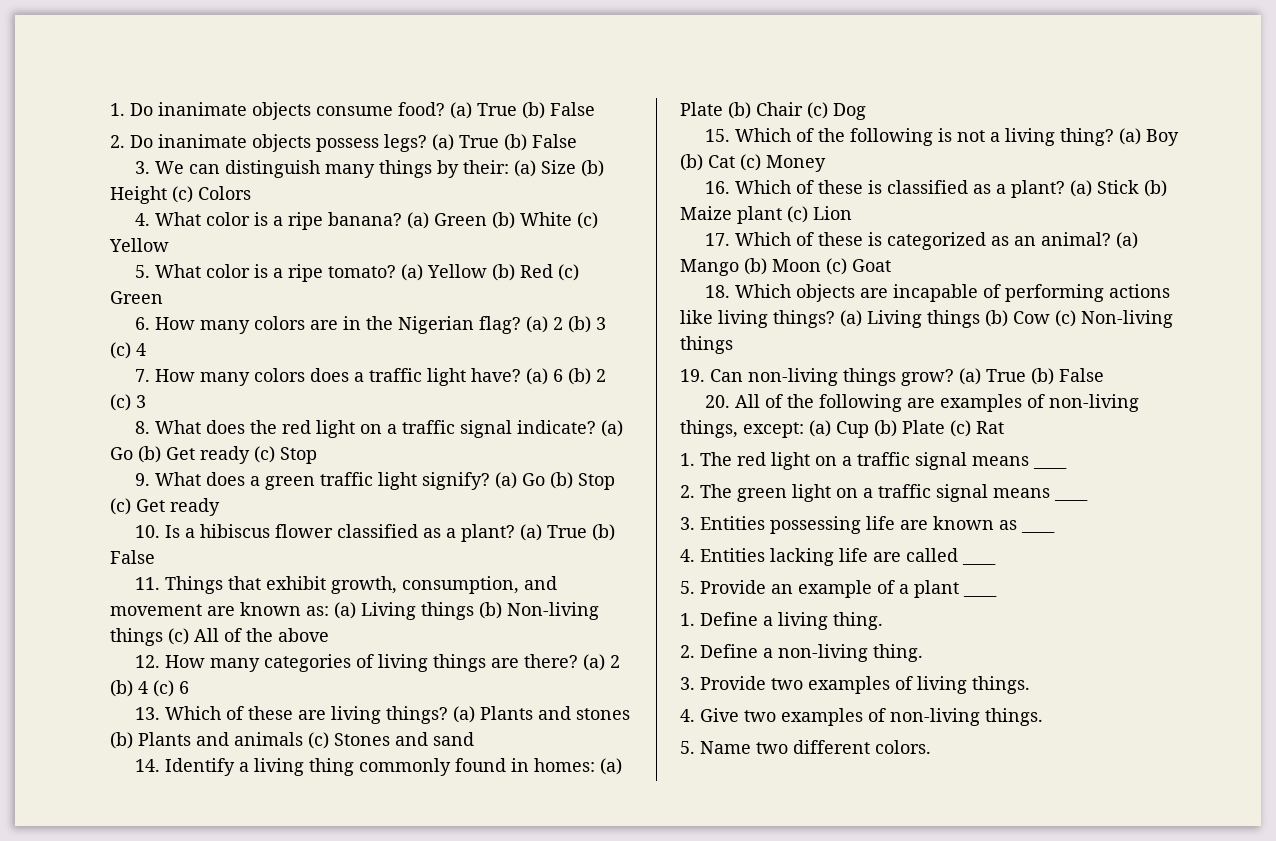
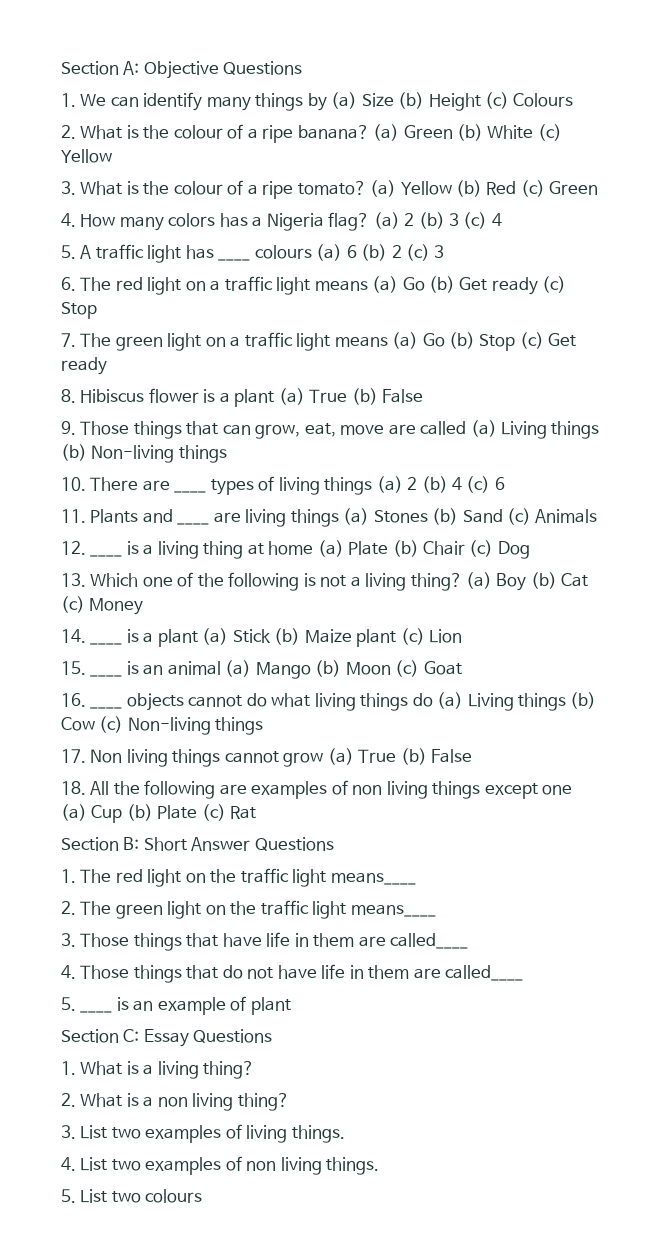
[110,102,595,120] [110,134,577,152] [135,161,151,174] 1. Do inanimate objects consume food? (a) True (b) False // 2. Do inanimate objects possess legs? (a) True (b) False // 3. -> [61,61,303,79] [61,93,76,107] Section A: Objective Questions // 1.
[225,160,321,178] distinguish -> [143,92,203,111] identify
[463,160,510,174] their: -> (327, 102) none
[198,186,251,200] [135,212,269,226] Colors // 4. What color is -> [513,93,574,107] [61,124,244,139] Colours // 2. What is the colour of
[135,264,269,278] 5. What color is -> [61,180,244,195] 3. What is the colour of
[135,316,475,334] 6. How many colors are in the Nigerian -> [61,213,324,231] 4. How many colors has a Nigeria
[135,368,522,386] 7. How many colors does a traffic light have? -> [61,244,312,263] 5. A traffic light has ____ colours
[135,420,597,438] 8. What does the red light on a traffic signal indicate? -> [61,276,368,295] 6. The red light on a traffic light means
[135,472,491,490] 9. What does a green traffic light signify? -> [61,332,388,351] 7. The green light on a traffic light means
[135,524,616,542] [110,550,155,564] [135,576,558,594] [110,602,329,616] 10. Is a hibiscus flower classified as a plant? (a) True (b) False // 11. Things that exhibit growth, consumption, and movement are known as: -> [61,388,424,407] [61,421,467,439] 8. Hibiscus flower is a plant (a) True (b) False // 9. Those things that can grow, eat, move are called
[168,628,329,645] [135,654,352,672] (c) All of the above // 12. How many categories -> [61,477,254,495] // 10. There are ____ types
[491,654,579,668] are there? -> (373, 486) none
[135,706,631,724] [110,732,474,749] [135,758,596,776] 13. Which of these are living things? (a) Plants and stones (b) Plants and animals (c) Stones and sand // 14. Identify a living thing commonly found in homes: -> [61,508,598,527] [61,541,314,559] 11. Plants and ____ are living things (a) Stones (b) Sand (c) Animals // 12. ____ is a living thing at home
[705,128,792,142] 15. Which -> [61,573,173,587] 13. Which one
[705,180,1066,198] 16. Which of these is classified as a plant? -> [61,629,198,647] 14. ____ is a plant
[705,232,1112,250] 17. Which of these is categorized as an animal? -> [61,661,221,677] 15. ____ is an animal
[705,284,1171,302] [680,310,835,328] 18. Which objects are incapable of performing actions like living things? -> [61,693,433,711] 16. ____ objects cannot do what living things do
[680,368,1104,386] [705,394,784,408] 19. Can non-living things grow? (a) True (b) False // 20. All of -> [61,748,473,767] [61,781,110,795] 17. Non living things cannot grow (a) True (b) False // 18. All
[1049,394,1140,412] [680,420,804,438] non-living things, except: -> [352,781,573,799] non living things except one
(1004, 427) none -> [61,837,334,851] // Section B: Short Answer Questions
[842,452,1029,470] [1033,466,1067,469] a traffic signal means ____ -> [210,868,416,887] the traffic light means____
[863,484,1050,502] [1054,498,1088,501] [680,516,1017,534] [1021,530,1055,533] [680,548,958,566] [962,562,996,565] [680,580,766,594] a traffic signal means ____ // 3. Entities possessing life are known as ____ // 4. Entities lacking life are called ____ // 5. Provide -> [230,900,436,919] [61,932,469,951] [61,964,524,983] [61,997,129,1013] the traffic light means____ // 3. Those things that have life in them are called____ // 4. Those things that do not have life in them are called____ // 5. ____ is
[899,580,997,598] [680,612,883,630] [680,644,923,662] [680,676,766,690] a plant ____ // 1. Define a living thing. // 2. Define a non-living thing. // 3. Provide -> [250,997,291,1015] [61,1029,273,1047] [61,1061,255,1079] [61,1093,289,1111] [61,1125,108,1139] plant // Section C: Essay Questions // 1. What is a living thing? // 2. What is a non living thing? // 3. List
[700,708,980,726] Give two examples of non-living -> [80,1156,322,1175] List two examples of non living
[700,740,931,754] Name two different colors. -> [80,1189,203,1203] List two colours

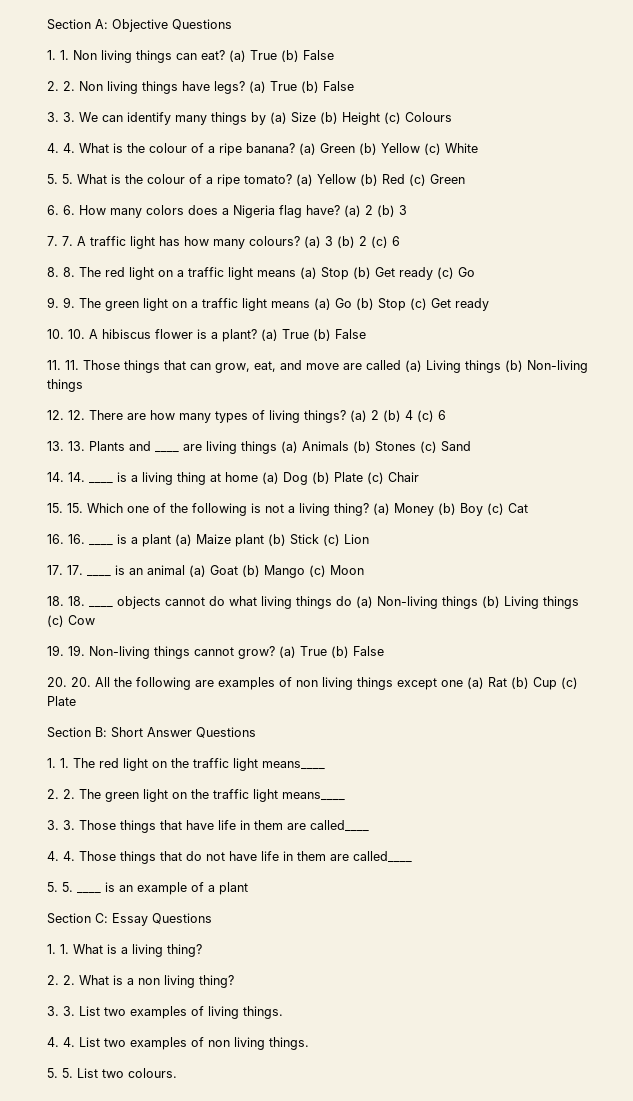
(76, 100) none -> [60,50,334,63] [47,81,354,94] [47,112,75,122] 1. Non living things can eat? (a) True (b) False // 2. 2. Non living things have legs? (a) True (b) False // 3. 3.
[61,125,76,139] 2. -> [47,143,75,153] 4. 4.
(483, 132) none -> [381,143,441,155] Yellow (c)
[537,124,562,141] [61,149,112,163] [61,181,76,195] (c) Yellow // 3. -> [47,174,73,184] // 5. 5.
[61,213,76,227] 4. -> [47,205,75,215] 6. 6.
[219,213,248,227] has -> [188,205,218,215] does
[328,212,370,231] flag? -> [279,205,340,218] flag have?
[463,212,502,229] [61,245,76,259] (c) 4 // 5. -> [47,236,73,246] // 7. 7.
[218,244,445,261] [61,277,76,291] ____ colours (a) 6 (b) 2 (c) 3 // 6. -> [184,236,400,249] [47,267,75,277] how many colours? (a) 3 (b) 2 (c) 6 // 8. 8.
[402,277,425,291] Go -> [321,267,349,280] Stop
[61,302,97,319] [61,333,76,347] Stop // 7. -> [458,267,475,277] [47,297,75,308] Go // 9. 9.
[61,389,145,403] 8. Hibiscus -> [47,329,151,339] 10. 10. A hibiscus
[234,388,424,407] [61,421,76,435] plant (a) True (b) False // 9. -> [222,329,366,342] [47,360,79,370] plant? (a) True (b) False // 11. 11.
(336, 430) none -> [280,360,302,370] and
[61,477,207,493] 10. There are ____ -> [47,410,211,423] 12. 12. There are how many
[324,477,373,495] things -> [304,410,346,423] things?
[61,509,86,523] 11. -> [47,441,85,451] 13. 13.
[373,508,598,525] [61,541,86,555] Stones (b) Sand (c) Animals // 12. -> [302,441,471,453] [47,472,85,482] Animals (b) Stones (c) Sand // 14. 14.
[348,540,530,559] [61,573,86,587] Plate (b) Chair (c) Dog // 13. -> [283,472,419,485] [47,503,83,513] Dog (b) Plate (c) Chair // 15. 15.
[496,572,589,591] [61,596,144,615] [61,629,86,643] Boy (b) Cat (c) Money // 14. -> [394,503,528,516] [47,534,85,544] Money (b) Boy (c) Cat // 16. 16.
[232,628,397,647] Stick (b) Maize plant -> [196,534,319,547] Maize plant (b) Stick
[61,661,86,675] 15. -> [47,565,83,575] 17. 17.
[255,660,462,679] [61,693,86,707] Mango (b) Moon (c) Goat // 16. -> [210,565,364,578] [47,596,85,606] Goat (b) Mango (c) Moon // 18. 18.
[467,692,597,711] Living things (b) -> [377,596,579,609] [47,615,64,627] Non-living things (b) Living things (c)
[99,716,264,735] [61,748,473,767] [61,781,86,795] (c) Non-living things // 17. Non living things cannot grow (a) True (b) False // 18. -> [47,645,384,659] [47,677,91,687] // 19. 19. Non-living things cannot grow? (a) True (b) False // 20. 20.
[91,804,257,823] Cup (b) Plate (c) Rat -> [488,677,578,690] [47,696,76,706] Rat (b) Cup (c) Plate
(76, 876) none -> [60,758,69,768] 1.
(76, 908) none -> [63,789,75,799] 2.
(76, 940) none -> [63,820,75,830] 3.
(76, 972) none -> [63,851,75,861] 4.
(76, 1004) none -> [62,882,73,892] 5.
(247, 1003) none -> [208,885,215,892] a
(76, 1068) none -> [60,944,69,954] 1.
(76, 1100) none -> [63,975,75,985] 2.
(76, 1132) none -> [63,1006,75,1016] 3.
(76, 1164) none -> [63,1037,75,1047] 4.
[80,1189,203,1203] List two colours -> [62,1068,177,1078] 5. List two colours.

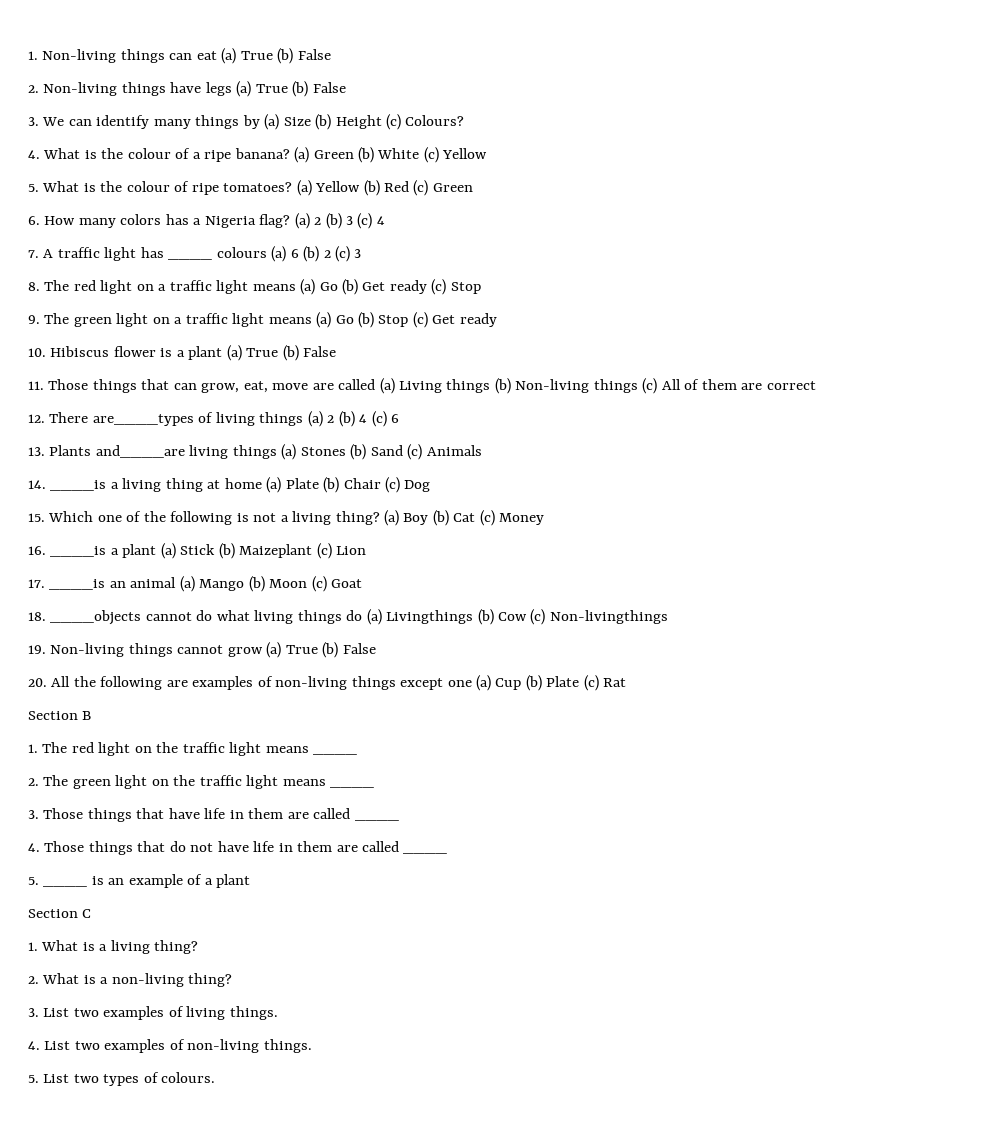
[47,19,232,32] [47,50,132,63] Section A: Objective Questions // 1. 1. Non living -> [28,49,117,63] 1. Non-living
[201,50,225,60] eat? -> [196,51,217,60] eat
[63,81,138,94] 2. Non living -> [43,82,118,96] Non-living
[214,81,245,94] legs? -> [205,82,232,96] legs
[63,112,75,122] 3. -> (39, 121) none
[405,112,452,122] [47,143,75,153] Colours // 4. 4. -> [405,115,465,126] [28,150,40,159] Colours? // 4.
[381,143,478,155] [47,174,292,187] Yellow (c) White // 5. 5. What is the colour of a ripe tomato? -> [377,147,488,163] [28,181,293,195] White (c) Yellow // 5. What is the colour of ripe tomatoes?
[63,205,75,215] 6. -> (40, 220) none
[188,205,218,215] does -> [165,214,189,225] has
[279,205,340,218] flag have? -> [259,214,291,228] flag?
[47,236,73,246] // 7. 7. -> [357,213,385,229] [28,250,39,258] (c) 4 // 7.
[184,236,333,249] how many colours? (a) 3 -> [168,258,213,260] [216,246,299,262] ____ colours (a) 6
[392,236,400,246] [47,267,75,277] 6 // 8. 8. -> [354,249,362,258] [28,282,40,291] 3 // 8.
[321,267,349,280] Stop -> [319,282,338,291] Go
[458,267,475,277] [47,297,75,308] Go // 9. 9. -> [450,282,481,294] [28,315,40,324] Stop // 9.
[68,329,151,339] 10. A hibiscus -> [50,346,110,357] Hibiscus
[222,329,257,342] plant? -> [188,346,223,360] plant
[65,360,79,370] 11. -> (44, 385) none
[280,360,302,370] and -> (268, 387) none
[47,410,346,423] // 12. 12. There are how many types of living things? -> [642,378,816,394] [28,412,304,426] (c) All of them are correct // 12. There are____types of living things
[68,441,151,451] [155,451,179,453] [183,441,471,454] [47,472,85,482] [89,482,113,484] [117,472,127,482] 13. Plants and ____ are living things (a) Animals (b) Stones (c) Sand // 14. 14. ____ is -> [49,444,482,460] [28,480,107,491] Plants and____are living things (a) Stones (b) Sand (c) Animals // 14. ____is
[283,472,419,485] [47,503,83,513] Dog (b) Plate (c) Chair // 15. 15. -> [285,477,431,493] [28,513,45,522] Plate (b) Chair (c) Dog // 15.
[394,503,528,516] [47,534,85,544] [89,544,113,546] [117,534,369,547] [47,565,83,575] [87,575,111,577] [115,565,364,578] [47,596,85,606] [89,596,161,609] Money (b) Boy (c) Cat // 16. 16. ____ is a plant (a) Maize plant (b) Stick (c) Lion // 17. 17. ____ is an animal (a) Goat (b) Mango (c) Moon // 18. 18. ____ objects -> [403,510,545,526] [28,543,367,559] [28,576,363,592] [28,610,142,625] Boy (b) Cat (c) Money // 16. ____is a plant (a) Stick (b) Maizeplant (c) Lion // 17. ____is an animal (a) Mango (b) Moon (c) Goat // 18. ____objects
[377,596,579,609] [47,615,95,627] [47,645,85,656] Non-living things (b) Living things (c) Cow // 19. 19. -> [386,609,668,625] [28,645,46,654] Livingthings (b) Cow (c) Non-livingthings // 19.
[238,646,275,659] grow? -> [227,647,263,657] grow
[71,677,91,687] 20. -> (47, 682) none
[296,677,353,690] non living -> [275,676,348,690] non-living
[488,677,578,690] [47,696,76,706] [47,727,256,738] [47,758,69,768] Rat (b) Cup (c) Plate // Section B: Short Answer Questions // 1. 1. -> [495,675,627,691] [28,711,92,720] [28,744,38,753] Cup (b) Plate (c) Rat // Section B // 1.
[262,761,325,770] [47,789,75,799] means____ // 2. 2. -> [265,746,309,753] [313,753,358,755] [28,778,39,786] means ____ // 2.
[282,792,345,801] [47,820,75,830] means____ // 3. 3. -> [282,779,326,786] [330,786,375,788] [28,810,39,819] means ____ // 3.
[310,820,369,832] [47,851,75,861] called____ // 4. 4. -> [313,808,351,819] [354,819,399,821] [28,843,40,852] called ____ // 4.
[353,851,412,863] [47,882,73,892] called____ // 5. 5. -> [362,841,400,852] [403,852,448,854] [28,877,39,885] called ____ // 5.
[95,913,212,926] [47,944,69,954] C: Essay Questions // 1. 1. -> [82,909,92,918] [28,942,38,951] C // 1.
[63,975,195,988] 2. What is a non living -> [42,973,184,987] What is a non-living
[63,1006,75,1016] 3. -> (39, 1012) none
[63,1037,265,1050] 4. List two examples of non living -> [44,1039,260,1053] List two examples of non-living
[62,1068,124,1078] 5. List two -> [43,1072,159,1086] List two types of

